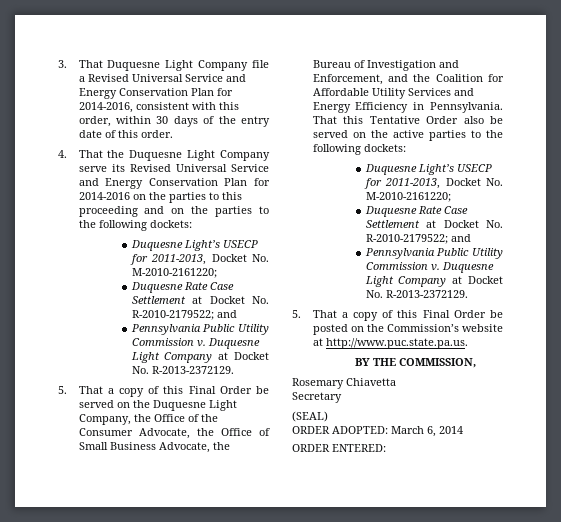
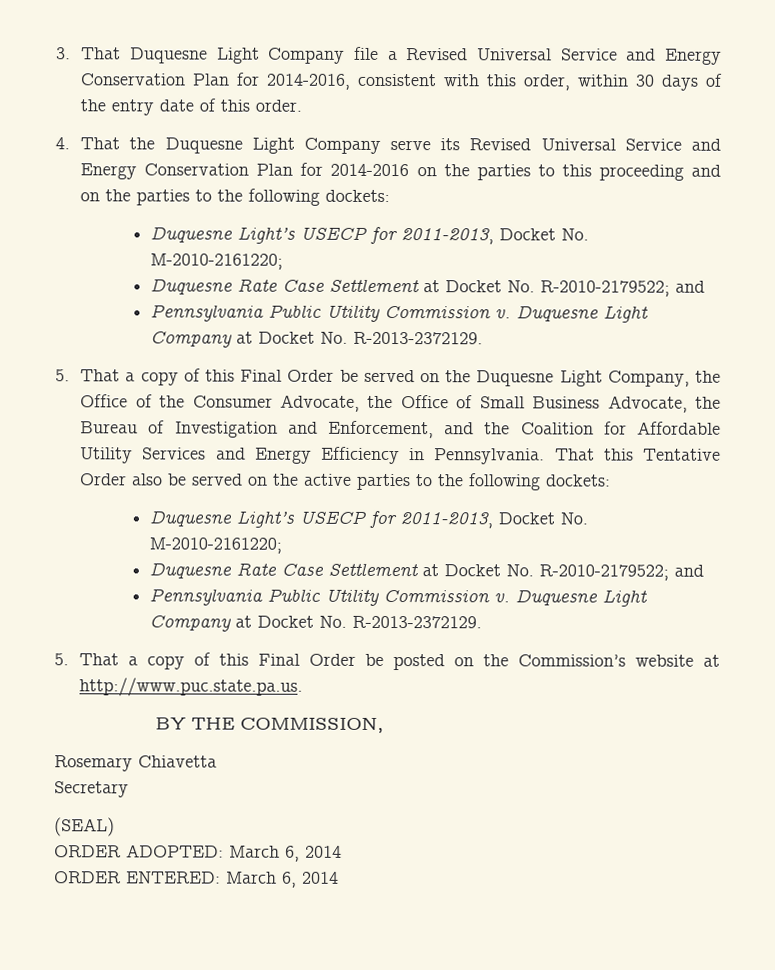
(386, 448) none -> [226,871,339,888] March 6, 2014

